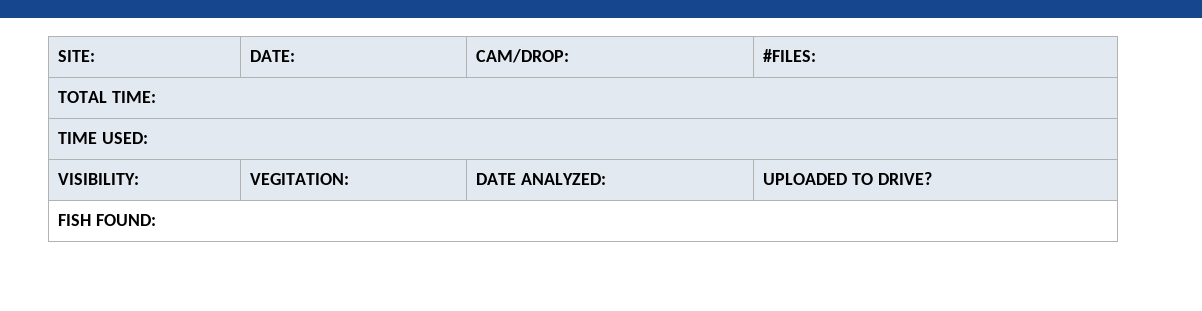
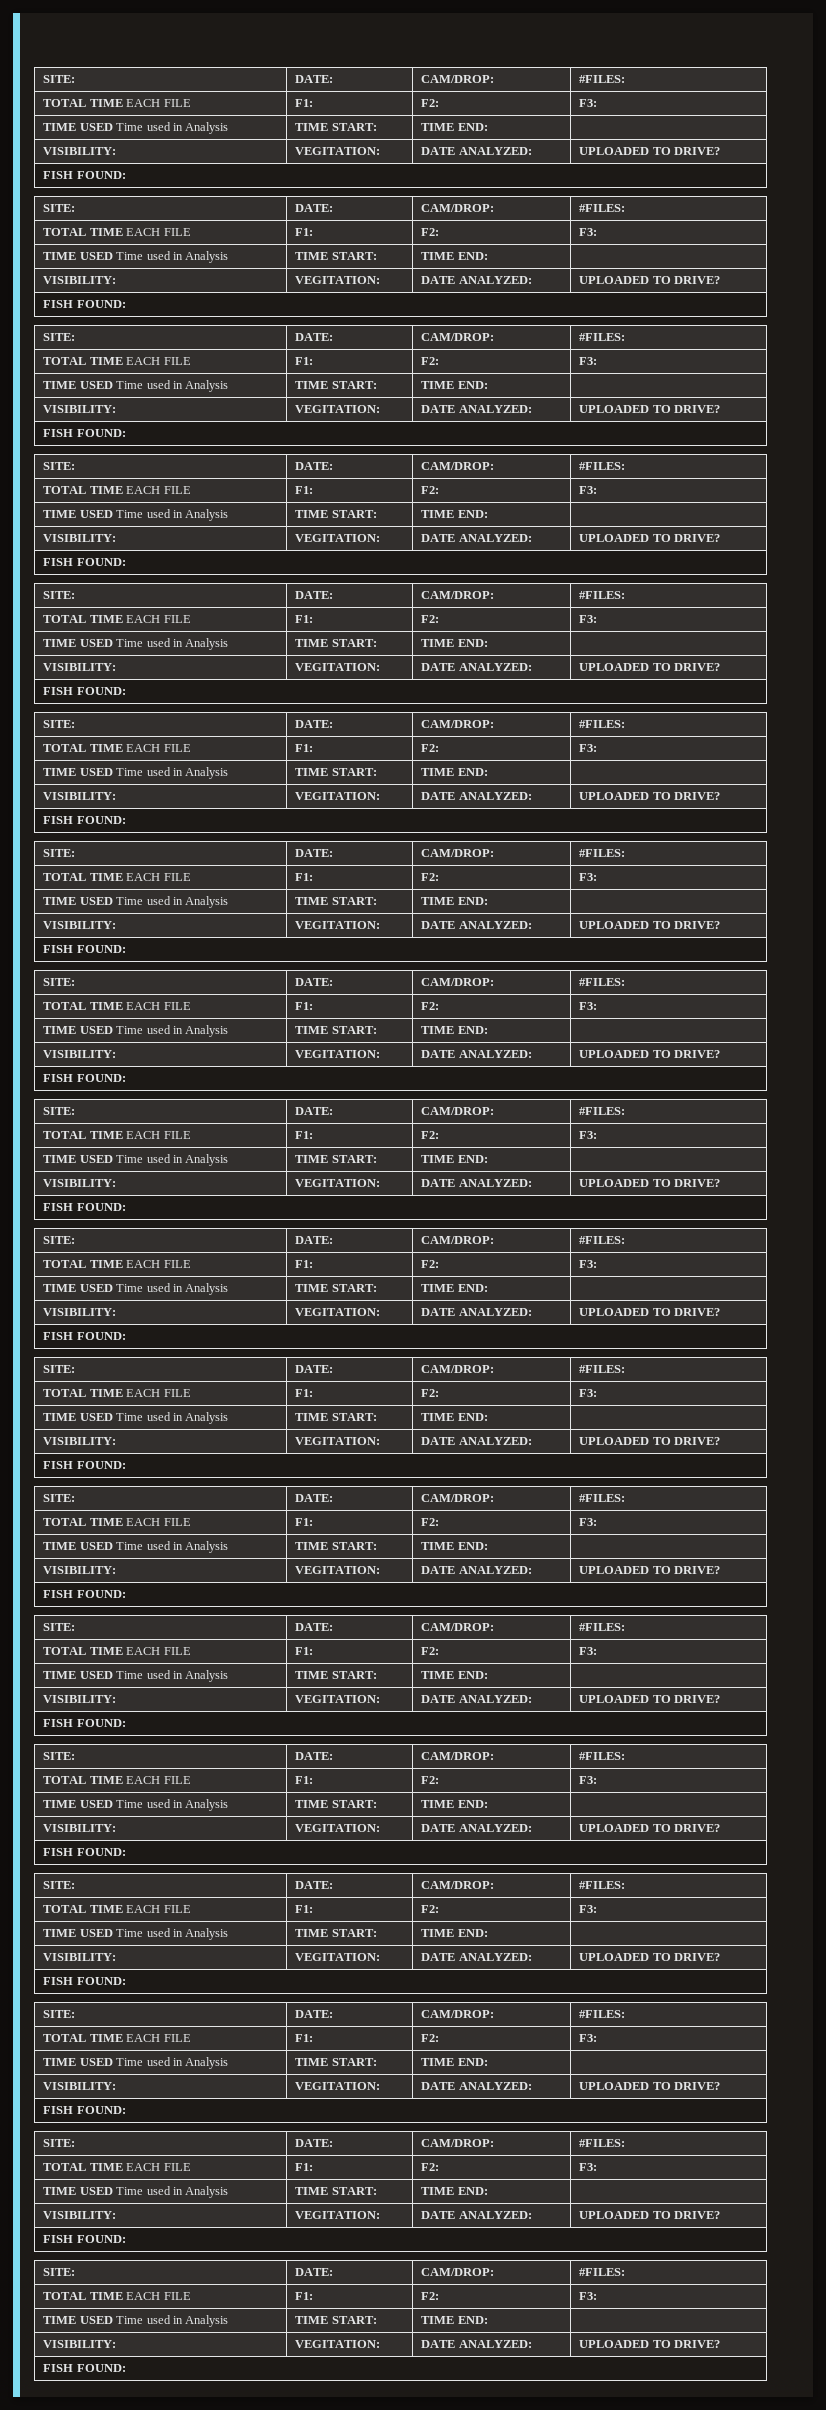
[57,50,95,62] [249,50,295,62] [475,49,569,63] [762,49,816,62] [57,91,156,103] [57,132,148,144] [57,173,139,185] [249,173,349,185] [475,173,606,185] [762,172,932,185] [57,214,156,226] SITE: | DATE: | CAM/DROP: | #FILES: // TOTAL TIME: // TIME USED: // VISIBILITY: | VEGITATION: | DATE ANALYZED: | UPLOADED TO DRIVE? // FISH FOUND: -> [43,75,76,83] [295,75,334,83] [421,75,495,83] [579,75,626,83] [43,99,191,107] [295,99,314,107] [421,99,440,107] [579,99,598,107] [43,122,229,134] [295,123,377,131] [421,123,488,131] [43,147,117,155] [295,147,381,155] [421,147,532,155] [579,147,721,155] [43,171,126,179] [43,204,76,212] [295,204,334,212] [421,204,495,212] [579,204,626,212] [43,228,191,236] [295,228,314,236] [421,228,440,236] [579,228,598,236] [43,251,229,263] [295,252,377,260] [421,252,488,260] [43,276,117,284] [295,276,381,284] [421,276,532,284] [579,276,721,284] [43,300,126,308] [43,333,76,341] [295,333,334,341] [421,333,495,341] [579,333,626,341] [43,357,191,365] [295,357,314,365] [421,357,440,365] [579,357,598,365] [43,380,229,392] [295,381,377,389] [421,381,488,389] [43,405,117,413] [295,405,381,413] [421,405,532,413] [579,405,721,413] [43,429,126,437] [43,462,76,470] [295,462,334,470] [421,462,495,470] [579,462,626,470] [43,486,191,494] [295,486,314,494] [421,486,440,494] [579,486,598,494] [43,509,229,521] [295,510,377,518] [421,510,488,518] [43,534,117,542] [295,534,381,542] [421,534,532,542] [579,534,721,542] [43,558,126,566] [43,591,76,599] [295,591,334,599] [421,591,495,599] [579,591,626,599] [43,615,191,623] [295,615,314,623] [421,615,440,623] [579,615,598,623] [43,638,229,650] [295,639,377,647] [421,639,488,647] [43,663,117,671] [295,663,381,671] [421,663,532,671] [579,663,721,671] [43,687,126,695] [43,720,76,728] [295,720,334,728] [421,720,495,728] [579,720,626,728] [43,744,191,752] [295,744,314,752] [421,744,440,752] [579,744,598,752] [43,767,229,779] [295,768,377,776] [421,768,488,776] [43,792,117,800] [295,792,381,800] [421,792,532,800] [579,792,721,800] [43,816,126,824] [43,849,76,857] [295,849,334,857] [421,849,495,857] [579,849,626,857] [43,873,191,881] [295,873,314,881] [421,873,440,881] [579,873,598,881] [43,896,229,908] [295,897,377,905] [421,897,488,905] [43,921,117,929] [295,921,381,929] [421,921,532,929] [579,921,721,929] [43,945,126,953] [43,978,76,986] [295,978,334,986] [421,978,495,986] [579,978,626,986] [43,1002,191,1010] [295,1002,314,1010] [421,1002,440,1010] [579,1002,598,1010] [43,1025,229,1037] [295,1026,377,1034] [421,1026,488,1034] [43,1050,117,1058] [295,1050,381,1058] [421,1050,532,1058] [579,1050,721,1058] [43,1074,126,1082] [43,1107,76,1115] [295,1107,334,1115] [421,1107,495,1115] [579,1107,626,1115] [43,1131,191,1139] [295,1131,314,1139] [421,1131,440,1139] [579,1131,598,1139] [43,1154,229,1166] [295,1155,377,1163] [421,1155,488,1163] [43,1179,117,1187] [295,1179,381,1187] [421,1179,532,1187] [579,1179,721,1187] [43,1203,126,1211] [43,1236,76,1244] [295,1236,334,1244] [421,1236,495,1244] [579,1236,626,1244] [43,1260,191,1268] [295,1260,314,1268] [421,1260,440,1268] [579,1260,598,1268] [43,1283,229,1295] [295,1284,377,1292] [421,1284,488,1292] [43,1308,117,1316] [295,1308,381,1316] [421,1308,532,1316] [579,1308,721,1316] [43,1332,126,1340] [43,1365,76,1373] [295,1365,334,1373] [421,1365,495,1373] [579,1365,626,1373] [43,1389,191,1397] [295,1389,314,1397] [421,1389,440,1397] [579,1389,598,1397] [43,1412,229,1424] [295,1413,377,1421] [421,1413,488,1421] [43,1437,117,1445] [295,1437,381,1445] [421,1437,532,1445] [579,1437,721,1445] [43,1461,126,1469] [43,1494,76,1502] [295,1494,334,1502] [421,1494,495,1502] [579,1494,626,1502] [43,1518,191,1526] [295,1518,314,1526] [421,1518,440,1526] [579,1518,598,1526] [43,1541,229,1553] [295,1542,377,1550] [421,1542,488,1550] [43,1566,117,1574] [295,1566,381,1574] [421,1566,532,1574] [579,1566,721,1574] [43,1590,126,1598] [43,1623,76,1631] [295,1623,334,1631] [421,1623,495,1631] [579,1623,626,1631] [43,1647,191,1655] [295,1647,314,1655] [421,1647,440,1655] [579,1647,598,1655] [43,1670,229,1682] [295,1671,377,1679] [421,1671,488,1679] [43,1695,117,1703] [295,1695,381,1703] [421,1695,532,1703] [579,1695,721,1703] [43,1719,126,1727] [43,1752,76,1760] [295,1752,334,1760] [421,1752,495,1760] [579,1752,626,1760] [43,1776,191,1784] [295,1776,314,1784] [421,1776,440,1784] [579,1776,598,1784] [43,1799,229,1811] [295,1800,377,1808] [421,1800,488,1808] [43,1824,117,1832] [295,1824,381,1832] [421,1824,532,1832] [579,1824,721,1832] [43,1848,126,1856] [43,1881,76,1889] [295,1881,334,1889] [421,1881,495,1889] [579,1881,626,1889] [43,1905,191,1913] [295,1905,314,1913] [421,1905,440,1913] [579,1905,598,1913] [43,1928,229,1940] [295,1929,377,1937] [421,1929,488,1937] [43,1953,117,1961] [295,1953,381,1961] [421,1953,532,1961] [579,1953,721,1961] [43,1977,126,1985] [43,2010,76,2018] [295,2010,334,2018] [421,2010,495,2018] [579,2010,626,2018] [43,2034,191,2042] [295,2034,314,2042] [421,2034,440,2042] [579,2034,598,2042] [43,2057,229,2069] [295,2058,377,2066] [421,2058,488,2066] [43,2082,117,2090] [295,2082,381,2090] [421,2082,532,2090] [579,2082,721,2090] [43,2106,126,2114] [43,2139,76,2147] [295,2139,334,2147] [421,2139,495,2147] [579,2139,626,2147] [43,2163,191,2171] [295,2163,314,2171] [421,2163,440,2171] [579,2163,598,2171] [43,2186,229,2198] [295,2187,377,2195] [421,2187,488,2195] [43,2211,117,2219] [295,2211,381,2219] [421,2211,532,2219] [579,2211,721,2219] [43,2235,126,2243] [43,2268,76,2276] [295,2268,334,2276] [421,2268,495,2276] [579,2268,626,2276] [43,2292,191,2300] [295,2292,314,2300] [421,2292,440,2300] [579,2292,598,2300] [43,2315,229,2327] [295,2316,377,2324] [421,2316,488,2324] [43,2340,117,2348] [295,2340,381,2348] [421,2340,532,2348] [579,2340,721,2348] [43,2364,126,2372] SITE: | DATE: | CAM/DROP: | #FILES: // TOTAL TIME EACH FILE | F1: | F2: | F3: // TIME USED Time used in Analysis | TIME START: | TIME END: | // VISIBILITY: | VEGITATION: | DATE ANALYZED: | UPLOADED TO DRIVE? // FISH FOUND: // SITE: | DATE: | CAM/DROP: | #FILES: // TOTAL TIME EACH FILE | F1: | F2: | F3: // TIME USED Time used in Analysis | TIME START: | TIME END: | // VISIBILITY: | VEGITATION: | DATE ANALYZED: | UPLOADED TO DRIVE? // FISH FOUND: // SITE: | DATE: | CAM/DROP: | #FILES: // TOTAL TIME EACH FILE | F1: | F2: | F3: // TIME USED Time used in Analysis | TIME START: | TIME END: | // VISIBILITY: | VEGITATION: | DATE ANALYZED: | UPLOADED TO DRIVE? // FISH FOUND: // SITE: | DATE: | CAM/DROP: | #FILES: // TOTAL TIME EACH FILE | F1: | F2: | F3: // TIME USED Time used in Analysis | TIME START: | TIME END: | // VISIBILITY: | VEGITATION: | DATE ANALYZED: | UPLOADED TO DRIVE? // FISH FOUND: // SITE: | DATE: | CAM/DROP: | #FILES: // TOTAL TIME EACH FILE | F1: | F2: | F3: // TIME USED Time used in Analysis | TIME START: | TIME END: | // VISIBILITY: | VEGITATION: | DATE ANALYZED: | UPLOADED TO DRIVE? // FISH FOUND: // SITE: | DATE: | CAM/DROP: | #FILES: // TOTAL TIME EACH FILE | F1: | F2: | F3: // TIME USED Time used in Analysis | TIME START: | TIME END: | // VISIBILITY: | VEGITATION: | DATE ANALYZED: | UPLOADED TO DRIVE? // FISH FOUND: // SITE: | DATE: | CAM/DROP: | #FILES: // TOTAL TIME EACH FILE | F1: | F2: | F3: // TIME USED Time used in Analysis | TIME START: | TIME END: | // VISIBILITY: | VEGITATION: | DATE ANALYZED: | UPLOADED TO DRIVE? // FISH FOUND: // SITE: | DATE: | CAM/DROP: | #FILES: // TOTAL TIME EACH FILE | F1: | F2: | F3: // TIME USED Time used in Analysis | TIME START: | TIME END: | // VISIBILITY: | VEGITATION: | DATE ANALYZED: | UPLOADED TO DRIVE? // FISH FOUND: // SITE: | DATE: | CAM/DROP: | #FILES: // TOTAL TIME EACH FILE | F1: | F2: | F3: // TIME USED Time used in Analysis | TIME START: | TIME END: | // VISIBILITY: | VEGITATION: | DATE ANALYZED: | UPLOADED TO DRIVE? // FISH FOUND: // SITE: | DATE: | CAM/DROP: | #FILES: // TOTAL TIME EACH FILE | F1: | F2: | F3: // TIME USED Time used in Analysis | TIME START: | TIME END: | // VISIBILITY: | VEGITATION: | DATE ANALYZED: | UPLOADED TO DRIVE? // FISH FOUND: // SITE: | DATE: | CAM/DROP: | #FILES: // TOTAL TIME EACH FILE | F1: | F2: | F3: // TIME USED Time used in Analysis | TIME START: | TIME END: | // VISIBILITY: | VEGITATION: | DATE ANALYZED: | UPLOADED TO DRIVE? // FISH FOUND: // SITE: | DATE: | CAM/DROP: | #FILES: // TOTAL TIME EACH FILE | F1: | F2: | F3: // TIME USED Time used in Analysis | TIME START: | TIME END: | // VISIBILITY: | VEGITATION: | DATE ANALYZED: | UPLOADED TO DRIVE? // FISH FOUND: // SITE: | DATE: | CAM/DROP: | #FILES: // TOTAL TIME EACH FILE | F1: | F2: | F3: // TIME USED Time used in Analysis | TIME START: | TIME END: | // VISIBILITY: | VEGITATION: | DATE ANALYZED: | UPLOADED TO DRIVE? // FISH FOUND: // SITE: | DATE: | CAM/DROP: | #FILES: // TOTAL TIME EACH FILE | F1: | F2: | F3: // TIME USED Time used in Analysis | TIME START: | TIME END: | // VISIBILITY: | VEGITATION: | DATE ANALYZED: | UPLOADED TO DRIVE? // FISH FOUND: // SITE: | DATE: | CAM/DROP: | #FILES: // TOTAL TIME EACH FILE | F1: | F2: | F3: // TIME USED Time used in Analysis | TIME START: | TIME END: | // VISIBILITY: | VEGITATION: | DATE ANALYZED: | UPLOADED TO DRIVE? // FISH FOUND: // SITE: | DATE: | CAM/DROP: | #FILES: // TOTAL TIME EACH FILE | F1: | F2: | F3: // TIME USED Time used in Analysis | TIME START: | TIME END: | // VISIBILITY: | VEGITATION: | DATE ANALYZED: | UPLOADED TO DRIVE? // FISH FOUND: // SITE: | DATE: | CAM/DROP: | #FILES: // TOTAL TIME EACH FILE | F1: | F2: | F3: // TIME USED Time used in Analysis | TIME START: | TIME END: | // VISIBILITY: | VEGITATION: | DATE ANALYZED: | UPLOADED TO DRIVE? // FISH FOUND: // SITE: | DATE: | CAM/DROP: | #FILES: // TOTAL TIME EACH FILE | F1: | F2: | F3: // TIME USED Time used in Analysis | TIME START: | TIME END: | // VISIBILITY: | VEGITATION: | DATE ANALYZED: | UPLOADED TO DRIVE? // FISH FOUND:

